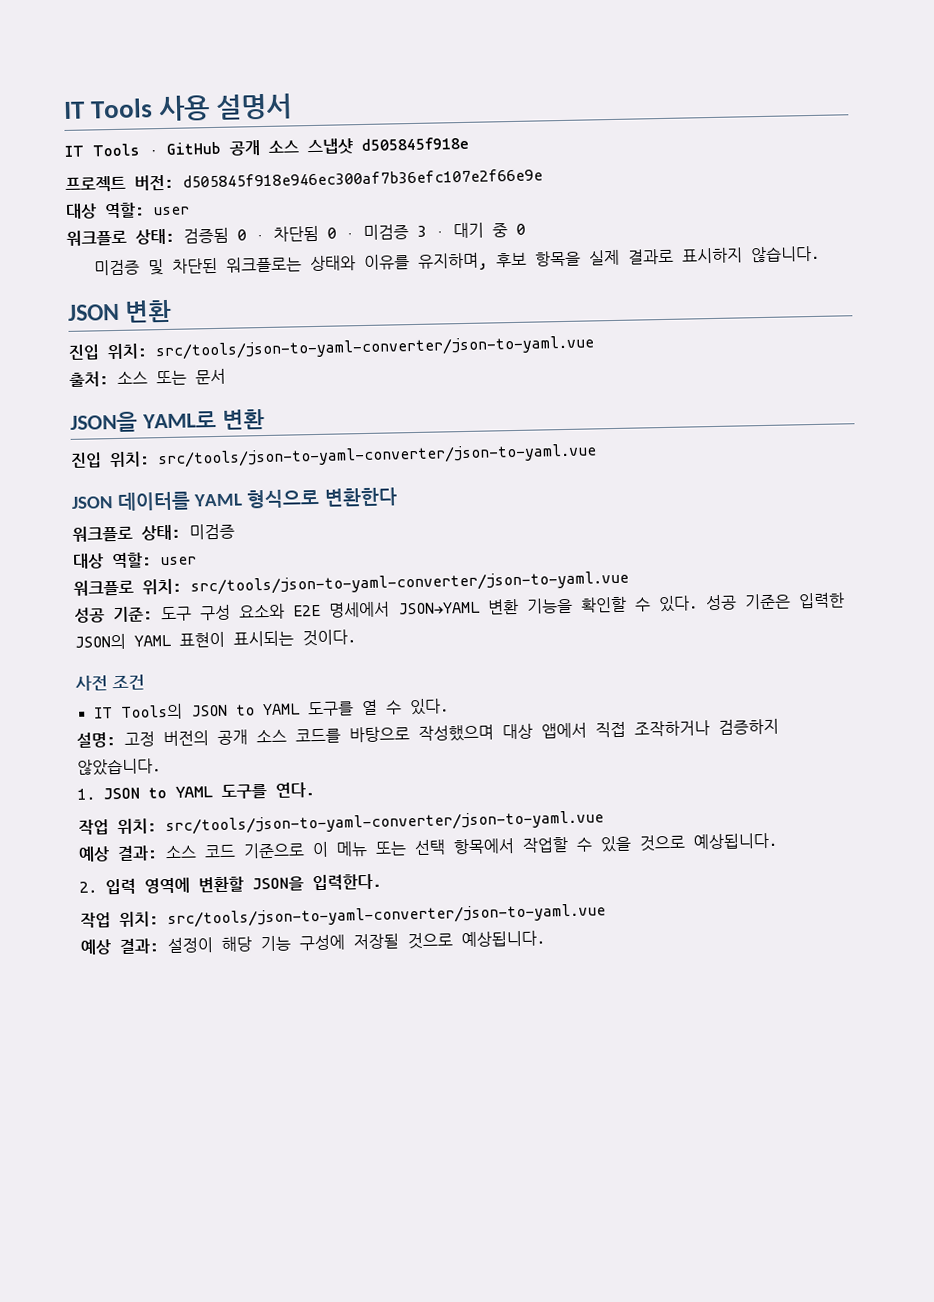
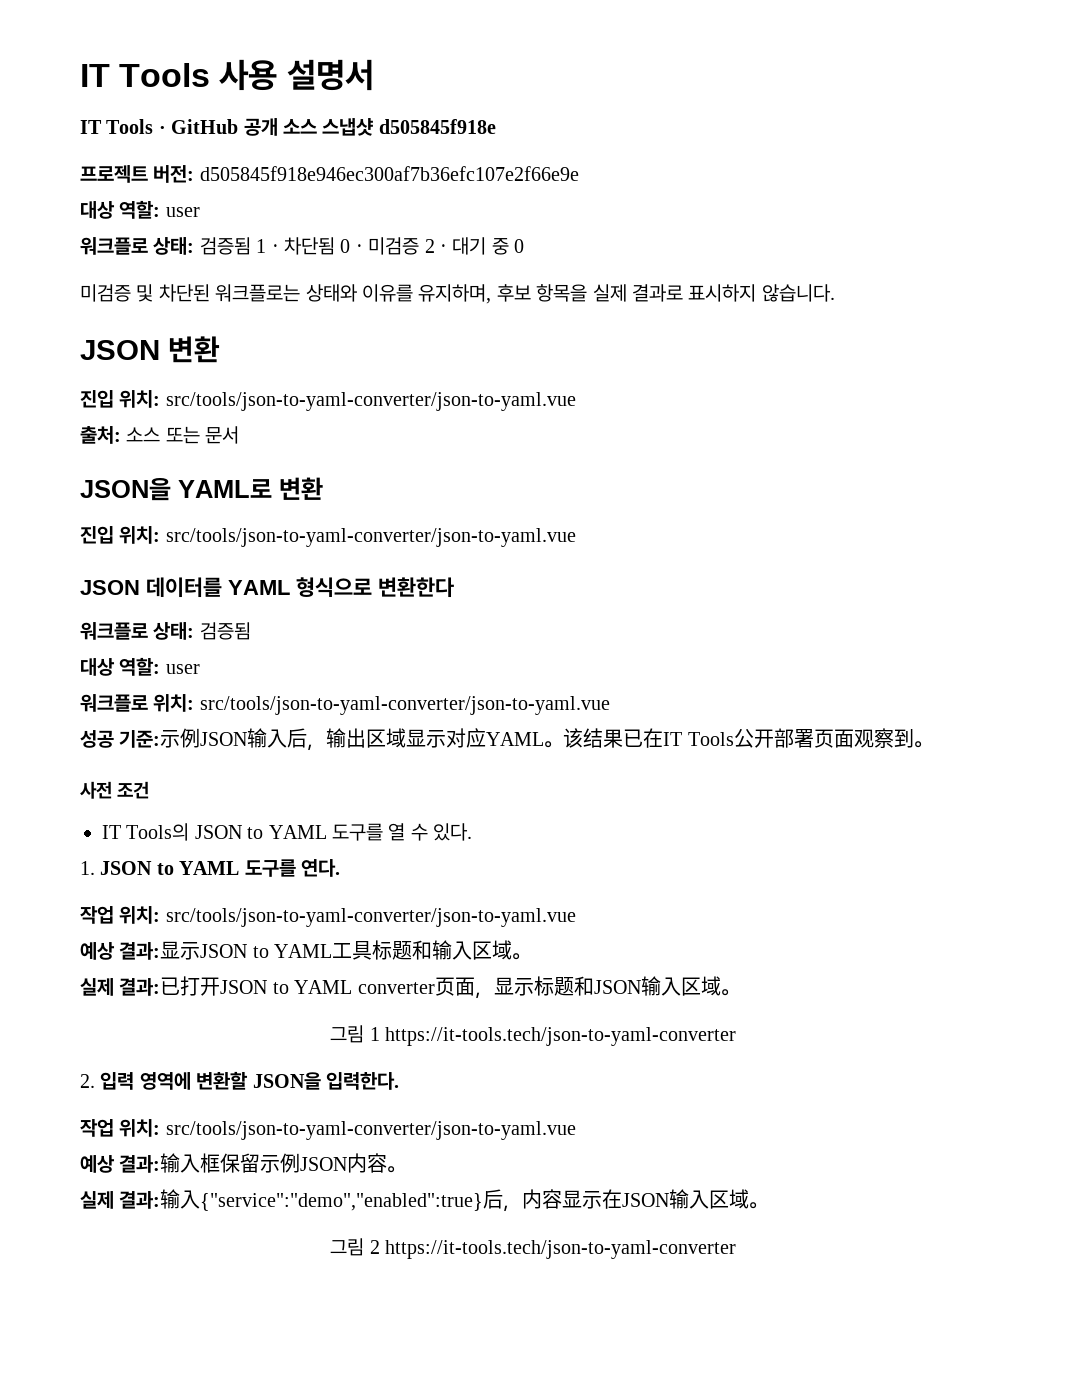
[237,229,247,241] 0 -> [256,239,267,253] 1
[417,225,427,237] 3 -> [424,239,435,253] 2
[189,523,235,540] 미검증 -> [199,622,251,640] 검증됨
[161,592,845,622] [74,629,356,650] 도구 구성 요소와 E2E 명세에서 JSON→YAML 변환 기능을 확인할 수 있다. 성공 기준은 입력한 JSON의 YAML 표현이 표시되는 것이다. -> [160,728,933,751] 示例JSON输入后，输出区域显示对应YAML。该结果已在IT Tools公开部署页面观察到。
[76,718,779,748] [77,758,161,776] // 설명: 고정 버전의 공개 소스 코드를 바탕으로 작성했으며 대상 앱에서 직접 조작하거나 검증하지 않았습니다. -> (473, 832) none
[165,832,778,859] 소스 코드 기준으로 이 메뉴 또는 선택 항목에서 작업할 수 있을 것으로 예상됩니다. -> [160,940,532,960] [80,976,740,999] [330,1025,736,1046] 显示JSON to YAML工具标题和输入区域。 // 실제 결과:已打开JSON to YAML converter页面，显示标题和JSON输入区域。 // 그림 1 https://it-tools.tech/json-to-yaml-converter
[167,930,545,954] 설정이 해당 기능 구성에 저장될 것으로 예상됩니다. -> [160,1153,407,1173] [80,1189,769,1212] [330,1238,736,1259] 输入框保留示例JSON内容。 // 실제 결과:输入{"service":"demo","enabled":true}后，内容显示在JSON输入区域。 // 그림 2 https://it-tools.tech/json-to-yaml-converter

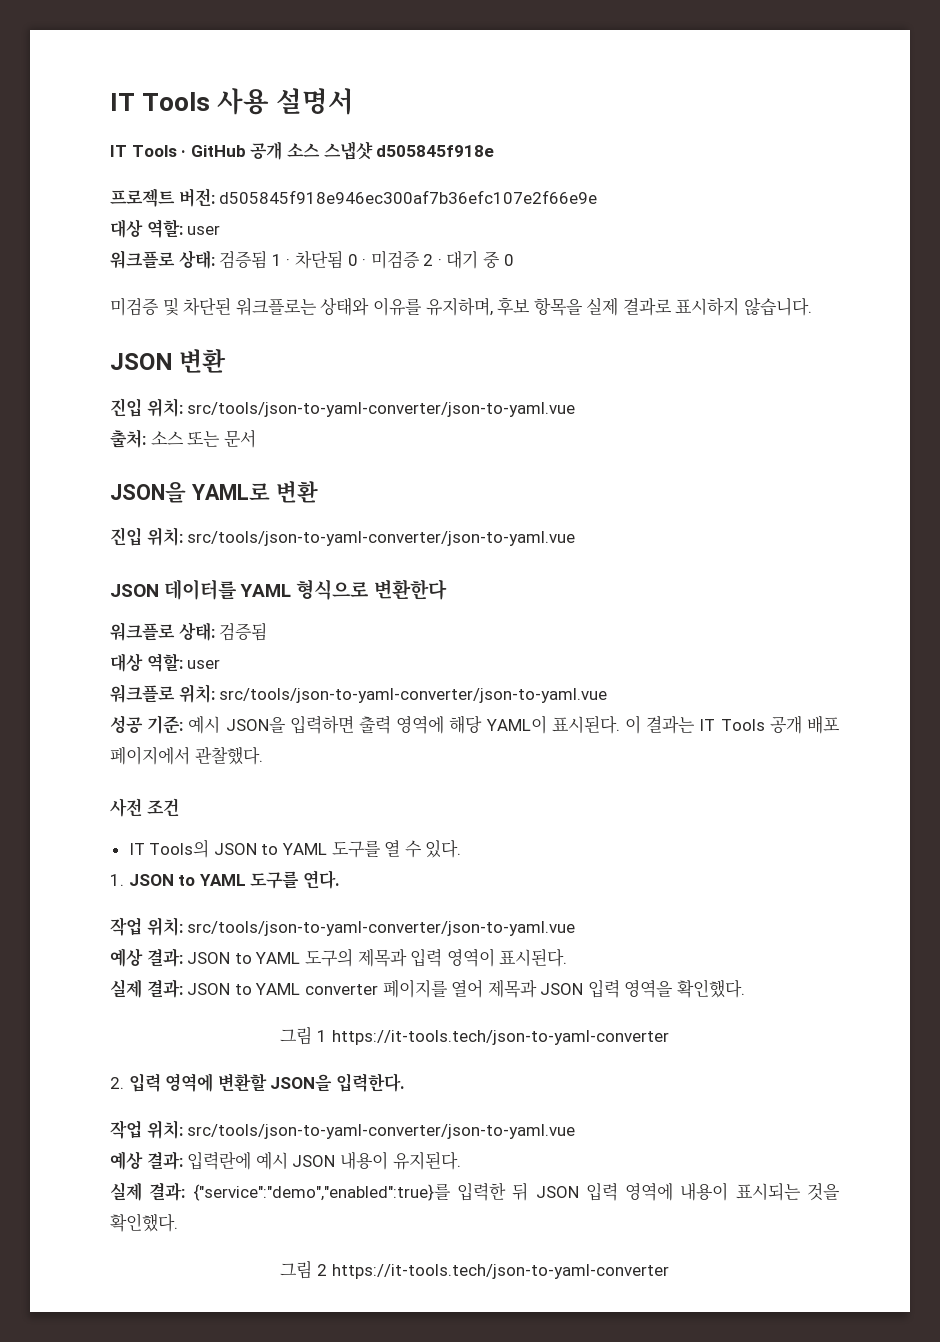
[160,728,933,751] 示例JSON输入后，输出区域显示对应YAML。该结果已在IT Tools公开部署页面观察到。 -> [188,715,841,734] [110,746,263,765] 예시 JSON을 입력하면 출력 영역에 해당 YAML이 표시된다. 이 결과는 IT Tools 공개 배포 페이지에서 관찰했다.
[160,940,532,960] [80,976,221,996] 显示JSON to YAML工具标题和输入区域。 // 실제 결과:已打开 -> [187,948,568,967] [110,979,183,998] JSON to YAML 도구의 제목과 입력 영역이 표시된다. // 실제 결과:
[434,976,740,999] 页面，显示标题和JSON输入区域。 -> [382,979,746,998] 페이지를 열어 제목과 JSON 입력 영역을 확인했다.
[160,1153,407,1173] [80,1189,769,1212] 输入框保留示例JSON内容。 // 실제 결과:输入{"service":"demo","enabled":true}后，内容显示在JSON输入区域。 -> [187,1151,461,1170] [110,1182,840,1201] [110,1213,178,1232] 입력란에 예시 JSON 내용이 유지된다. // 실제 결과: {"service":"demo","enabled":true}를 입력한 뒤 JSON 입력 영역에 내용이 표시되는 것을 확인했다.

